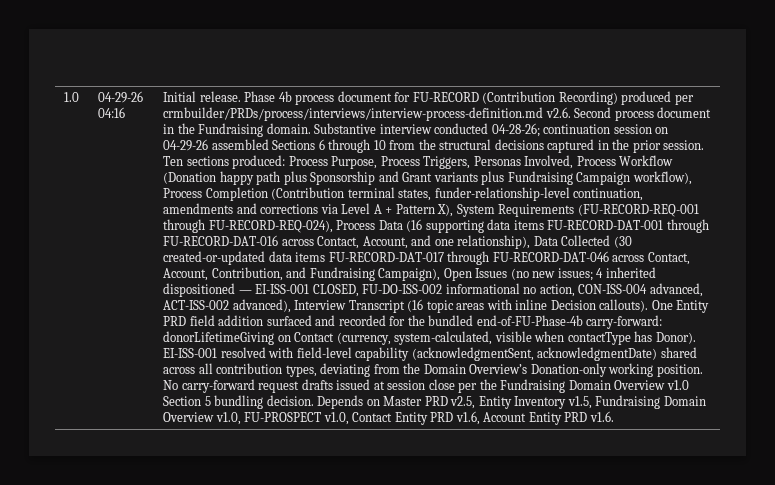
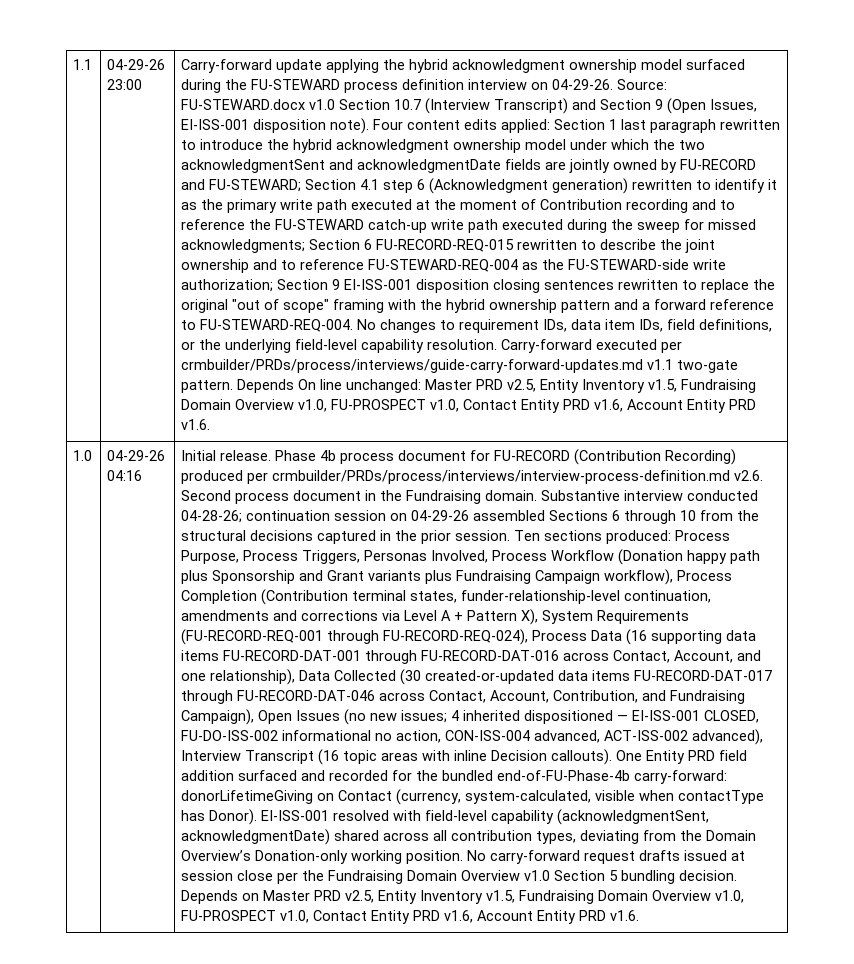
(64, 97) none -> [73,59,93,70] [107,59,166,70] [107,79,143,90] [181,59,746,73] [181,79,668,93] [181,98,758,114] [181,118,781,134] [181,139,706,153] [181,159,757,173] [181,178,778,194] [181,199,736,213] [181,219,757,233] [181,239,716,253] [181,259,727,273] [181,279,776,293] [181,299,775,313] [181,319,773,333] [181,339,683,353] [181,359,739,373] [181,379,757,393] [181,399,757,413] [181,419,211,430] 1.1 | 04-29-26 23:00 | Carry-forward update applying the hybrid acknowledgment ownership model surfaced during the FU-STEWARD process definition interview on 04-29-26. Source: FU-STEWARD.docx v1.0 Section 10.7 (Interview Transcript) and Section 9 (Open Issues, EI-ISS-001 disposition note). Four content edits applied: Section 1 last paragraph rewritten to introduce the hybrid acknowledgment ownership model under which the two acknowledgmentSent and acknowledgmentDate fields are jointly owned by FU-RECORD and FU-STEWARD; Section 4.1 step 6 (Acknowledgment generation) rewritten to identify it as the primary write path executed at the moment of Contribution recording and to reference the FU-STEWARD catch-up write path executed during the sweep for missed acknowledgments; Section 6 FU-RECORD-REQ-015 rewritten to describe the joint ownership and to reference FU-STEWARD-REQ-004 as the FU-STEWARD-side write authorization; Section 9 EI-ISS-001 disposition closing sentences rewritten to replace the original "out of scope" framing with the hybrid ownership pattern and a forward reference to FU-STEWARD-REQ-004. No changes to requirement IDs, data item IDs, field definitions, or the underlying field-level capability resolution. Carry-forward executed per crmbuilder/PRDs/process/interviews/guide-carry-forward-updates.md v1.1 two-gate pattern. Depends On line unchanged: Master PRD v2.5, Entity Inventory v1.5, Fundraising Domain Overview v1.0, FU-PROSPECT v1.0, Contact Entity PRD v1.6, Account Entity PRD v1.6. //

